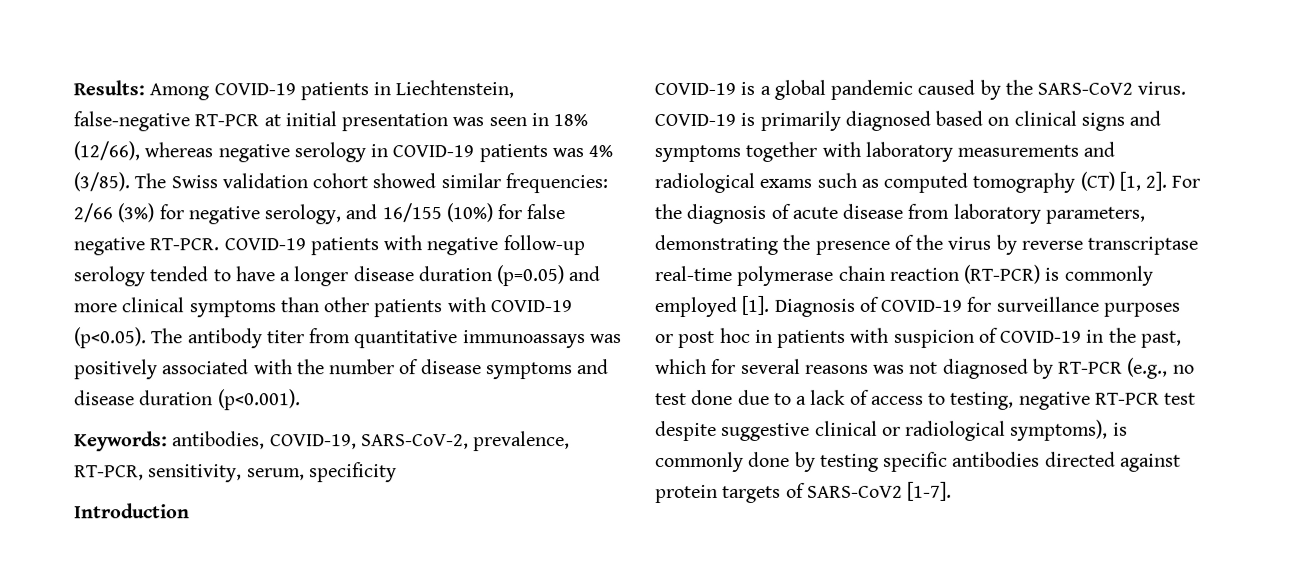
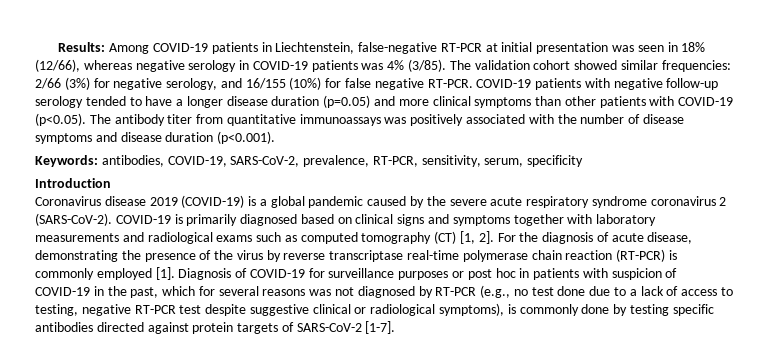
[170,175,218,189] Swiss -> (471, 65) none
[654,82,736,95] COVID-19 -> [35,195,245,208] Coronavirus disease 2019 (COVID-19)
[1037,81,1187,95] SARS-CoV2 virus. -> [449,196,727,208] [35,213,112,226] severe acute respiratory syndrome coronavirus 2 (SARS-CoV-2).
[842,203,1145,224] disease from laboratory parameters, -> [647,232,693,244] disease,
[806,485,903,498] SARS-CoV2 -> [296,323,362,332] SARS-CoV-2

